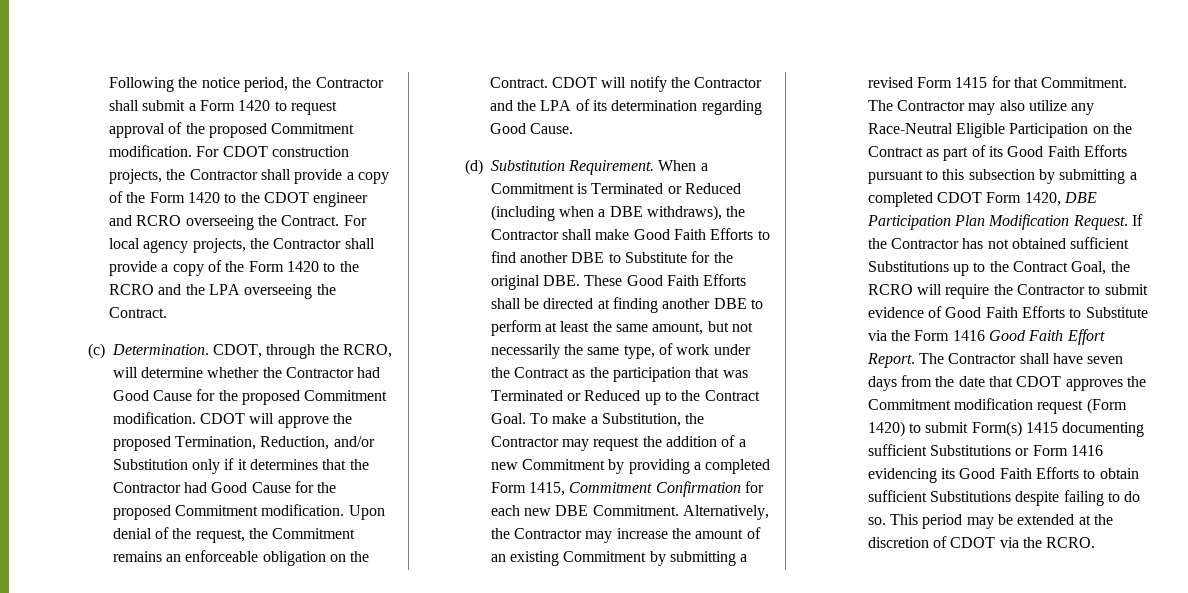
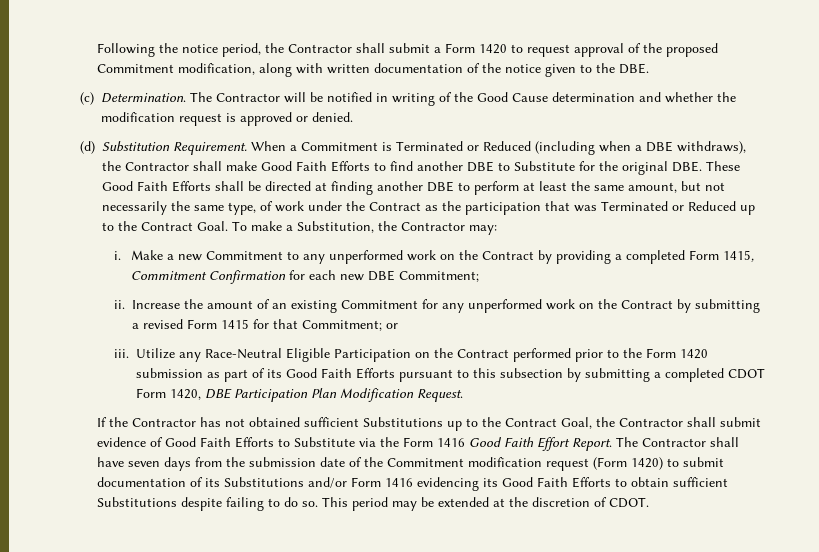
[108,145,349,157] [108,169,389,184] [108,191,369,207] [108,215,367,230] [108,238,375,253] [108,260,359,276] [108,284,336,299] [108,307,167,318] [87,343,392,359] [112,367,381,378] [112,389,388,405] [112,412,352,428] [112,436,375,451] [112,458,369,474] [112,481,337,493] [112,504,385,520] [112,527,356,543] [112,550,370,566] [489,76,763,92] [489,99,762,115] [489,123,573,134] modification. For CDOT construction projects, the Contractor shall provide a copy of the Form 1420 to the CDOT engineer and RCRO overseeing the Contract. For local agency projects, the Contractor shall provide a copy of the Form 1420 to the RCRO and the LPA overseeing the Contract. // (c) Determination. CDOT, through the RCRO, will determine whether the Contractor had Good Cause for the proposed Commitment modification. CDOT will approve the proposed Termination, Reduction, and/or Substitution only if it determines that the Contractor had Good Cause for the proposed Commitment modification. Upon denial of the request, the Commitment remains an enforceable obligation on the Contract. CDOT will notify the Contractor and the LPA of its determination regarding Good Cause. -> [178,63,650,77] [80,92,737,106] [101,112,354,126] modification, along with written documentation of the notice given to the DBE. // (c) Determination. The Contractor will be notified in writing of the Good Cause determination and whether the modification request is approved or denied.
[561,435,746,451] [490,459,605,470] may request the addition of a new Commitment -> [469,225,498,235] [114,250,535,264] may: // i. Make a new Commitment to any unperformed work on the Contract
[592,505,769,520] [490,528,668,543] Commitment. Alternatively, the Contractor may increase -> [399,271,480,282] [114,300,181,309] Commitment; // ii. Increase
(647, 556) none -> [422,299,674,313] for any unperformed work on the Contract
[1041,77,1128,88] [867,100,1067,115] Commitment. The Contractor may also utilize -> [302,320,399,331] [114,348,176,359] Commitment; or // iii. Utilize
(923, 151) none -> [513,348,709,362] [136,368,204,378] performed prior to the Form 1420 submission
(1128, 222) none -> (464, 395) //
[867,284,1101,299] RCRO will require the Contractor to -> [619,417,717,427] Contractor shall
[958,376,1123,391] date that CDOT approves -> [249,457,363,467] submission date of
[971,421,1145,437] [867,444,1030,456] Form(s) 1415 documenting sufficient Substitutions or -> [97,477,348,488] documentation of its Substitutions and/or
[950,537,1096,548] CDOT via the RCRO. -> [609,497,650,508] CDOT.

